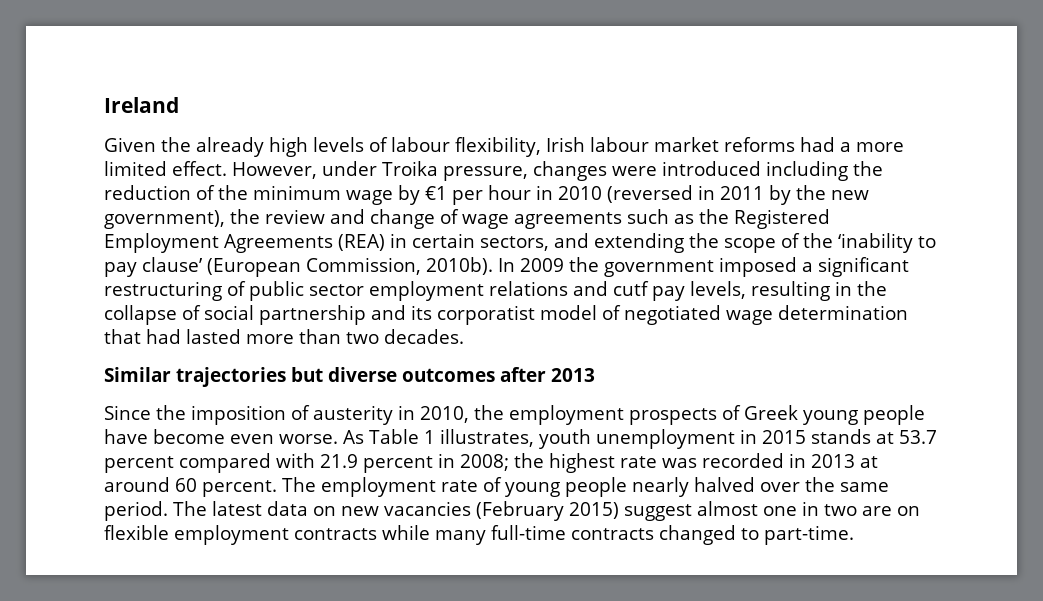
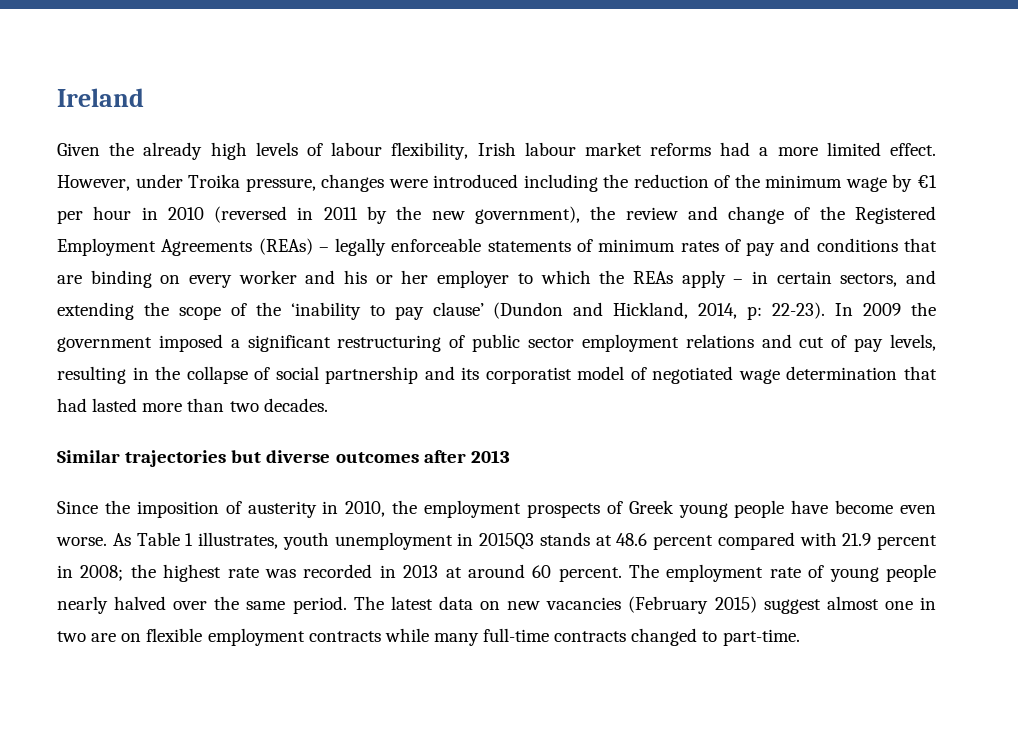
[462,209,830,229] [104,233,385,253] wage agreements such as the Registered Employment Agreements (REA) -> [819,206,936,224] [57,238,938,256] [57,270,744,288] the Registered Employment Agreements (REAs) – legally enforceable statements of minimum rates of pay and conditions that are binding on every worker and his or her employer to which the REAs apply –
[207,257,493,277] (European Commission, 2010b). -> [493,302,826,320] (Dundon and Hickland, 2014, p: 22-23).
[613,281,649,296] cutf -> [799,335,848,348] cut of
[761,430,806,444] 2015 -> [479,533,534,550] 2015Q3
[898,430,937,444] 53.7 -> [616,533,648,546] 48.6

